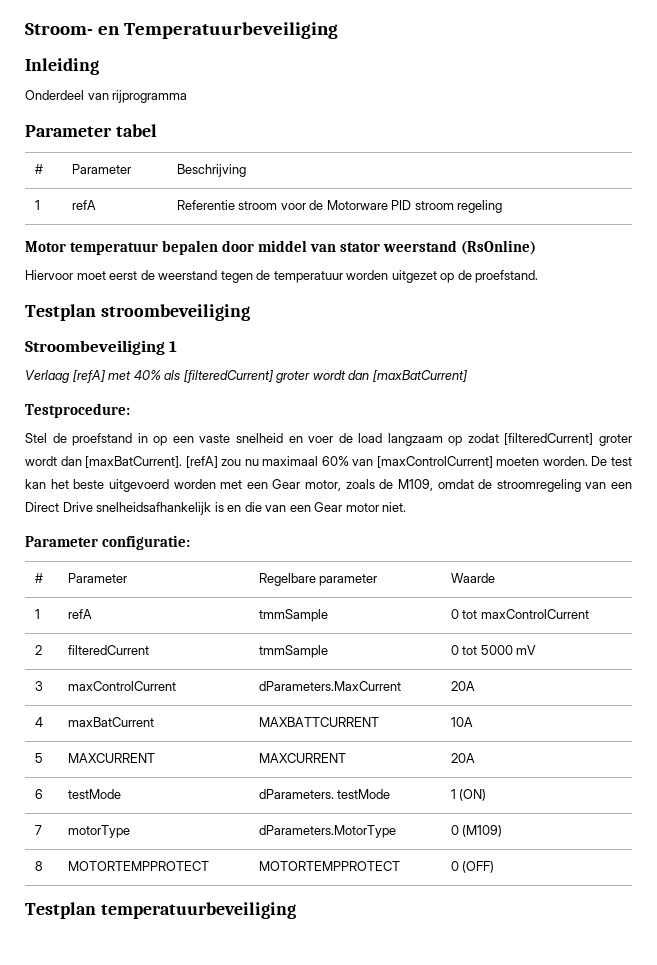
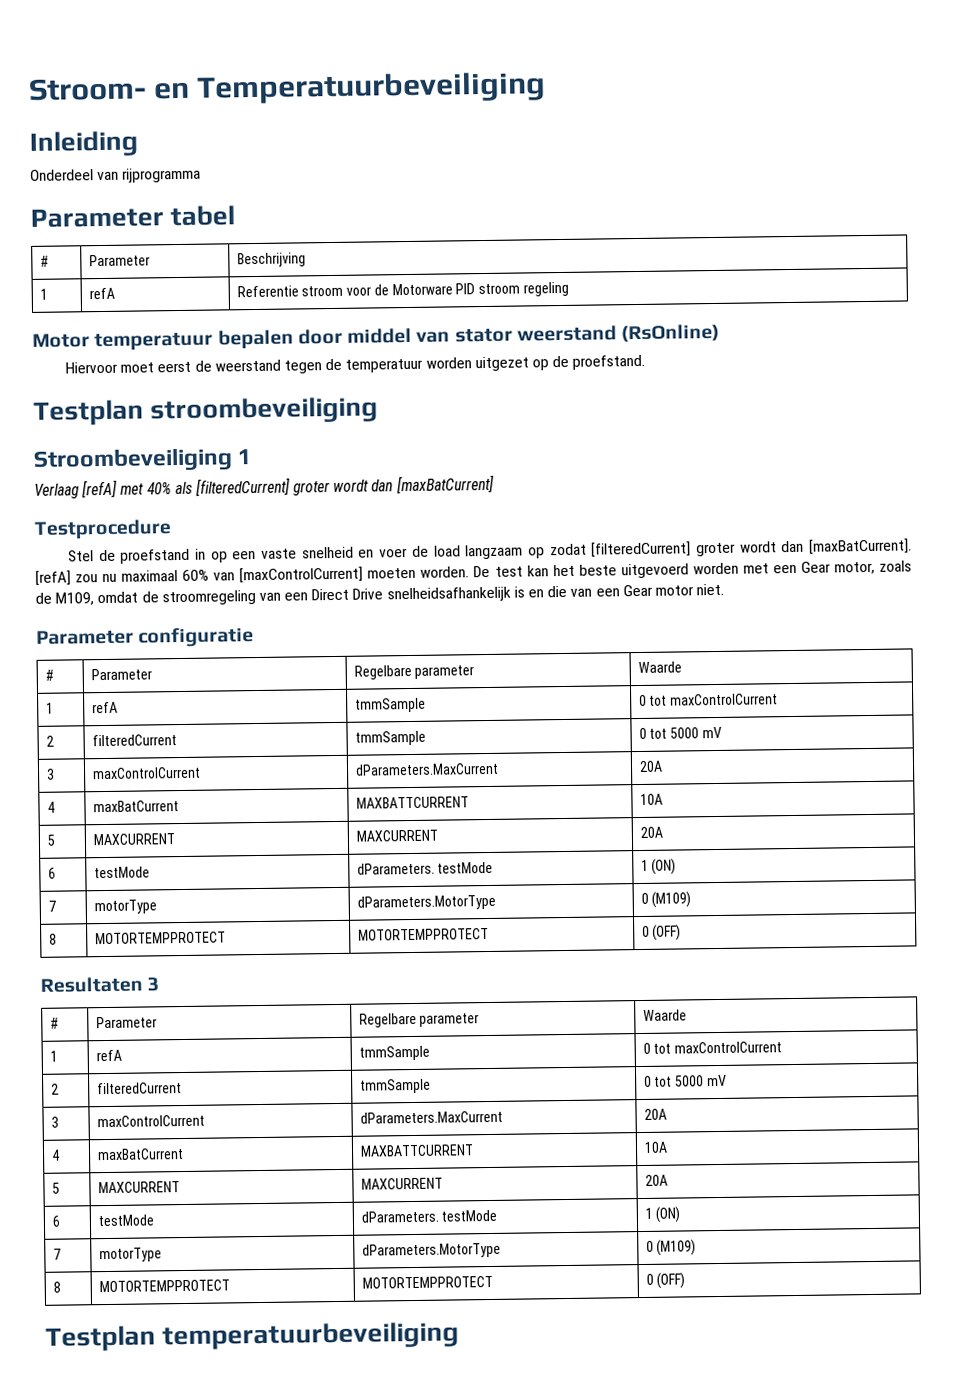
[25,403,130,418] Testprocedure: -> [34,519,171,540] Testprocedure
[102,535,191,550] configuratie: -> [138,627,255,648] [44,669,54,681] [90,668,152,681] [353,664,475,680] [637,661,682,674] [45,702,54,714] [91,701,118,714] [354,697,426,713] [638,693,779,707] [45,735,54,747] [91,734,177,747] [354,730,426,746] [638,726,722,740] [45,768,55,780] [91,766,201,780] [354,762,499,776] [638,760,663,773] [46,801,55,813] [92,800,179,813] [355,796,469,809] [639,793,663,806] [46,834,56,846] [92,833,175,846] [355,829,438,842] [639,826,663,839] [47,867,56,879] [93,866,150,879] [356,861,494,875] [640,858,677,875] [47,900,56,912] [93,899,157,915] [356,894,496,911] [640,891,692,908] [48,933,57,945] [94,931,226,945] [357,927,489,941] [641,924,682,941] [40,976,160,993] configuratie // # | Parameter | Regelbare parameter | Waarde // 1 | refA | tmmSample | 0 tot maxControlCurrent // 2 | filteredCurrent | tmmSample | 0 tot 5000 mV // 3 | maxControlCurrent | dParameters.MaxCurrent | 20A // 4 | maxBatCurrent | MAXBATTCURRENT | 10A // 5 | MAXCURRENT | MAXCURRENT | 20A // 6 | testMode | dParameters. testMode | 1 (ON) // 7 | motorType | dParameters.MotorType | 0 (M109) // 8 | MOTORTEMPPROTECT | MOTORTEMPPROTECT | 0 (OFF) // Resultaten 3

